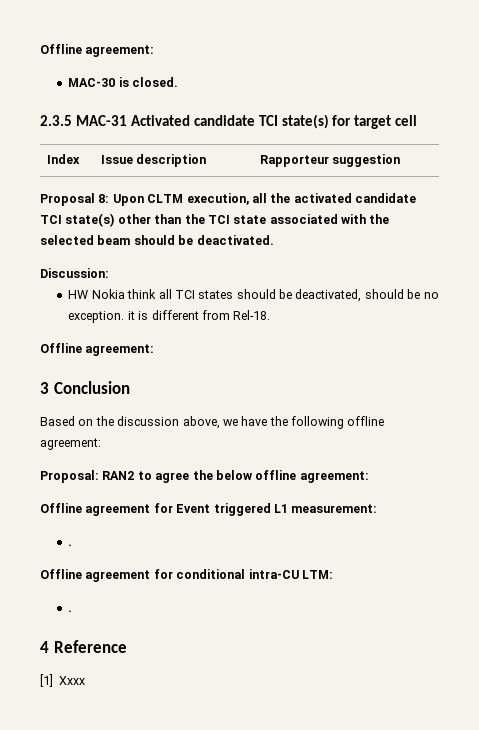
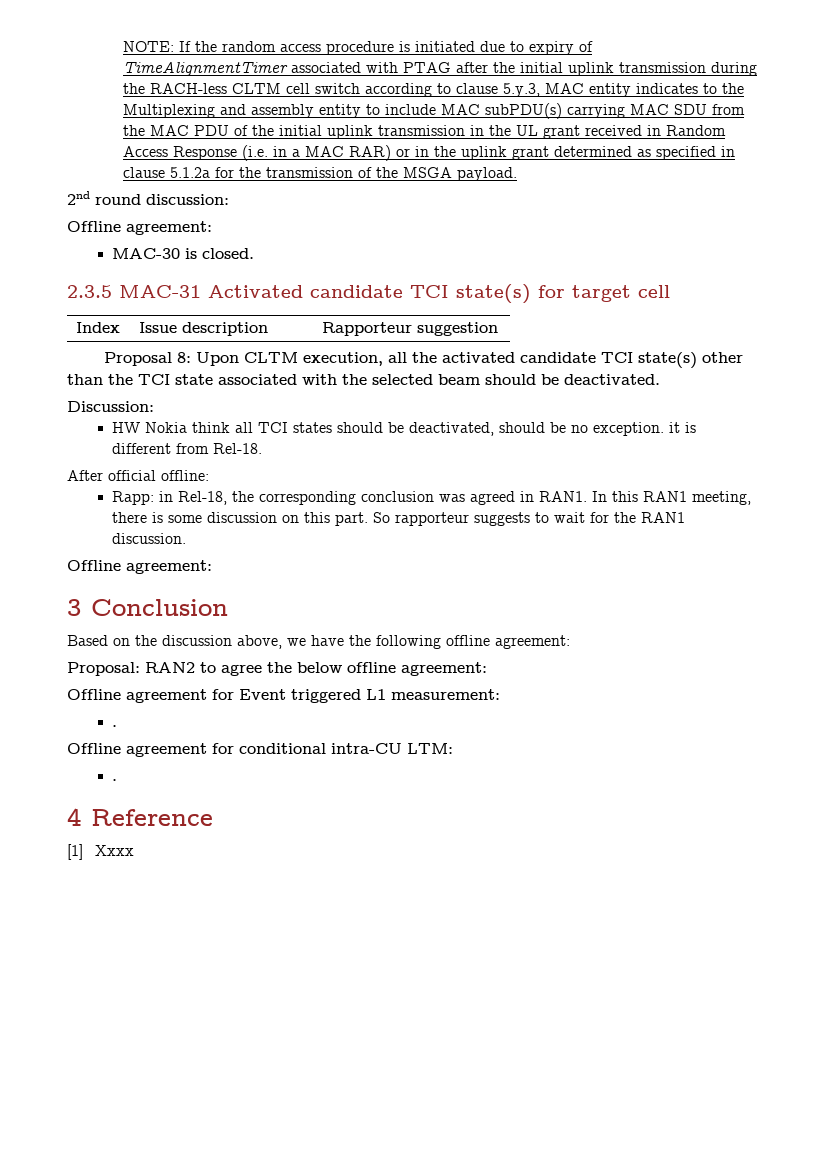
(40, 49) none -> [122,41,593,55] [122,62,757,76] [122,83,744,97] [122,103,745,119] [122,125,726,139] [122,145,735,161] [122,167,517,181] [67,191,229,205] NOTE: If the random access procedure is initiated due to expiry of TimeAlignmentTimer associated with PTAG after the initial uplink transmission during the RACH-less CLTM cell switch according to clause 5.y.3, MAC entity indicates to the Multiplexing and assembly entity to include MAC subPDU(s) carrying MAC SDU from the MAC PDU of the initial uplink transmission in the UL grant received in Random Access Response (i.e. in a MAC RAR) or in the uplink grant determined as specified in clause 5.1.2a for the transmission of the MSGA payload. // 2nd round discussion: //
(271, 315) none -> [67,470,209,481] [112,491,752,505] [112,512,686,526] [112,533,187,544] // After official offline: // Rapp: in Rel-18, the corresponding conclusion was agreed in RAN1. In this RAN1 meeting, there is some discussion on this part. So rapporteur suggests to wait for the RAN1 discussion.

